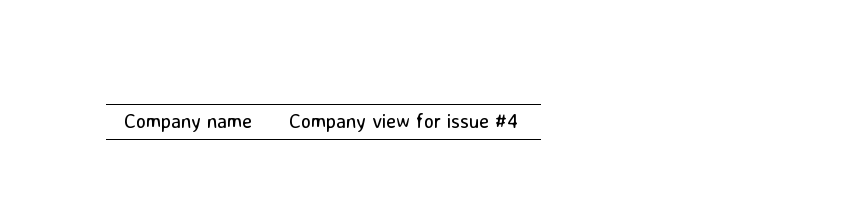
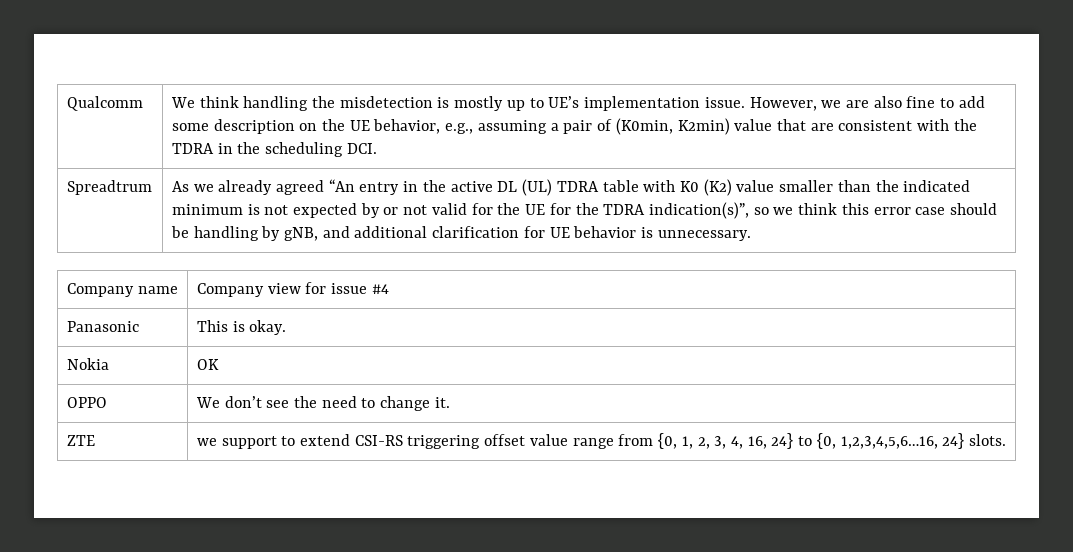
(123, 123) none -> [66,96,143,111] [170,96,985,111] [171,118,977,135] [171,142,377,157] [66,180,152,195] [171,179,971,196] [171,202,998,219] [170,226,751,241] Qualcomm | We think handling the misdetection is mostly up to UE’s implementation issue. However, we are also fine to add some description on the UE behavior, e.g., assuming a pair of (K0min, K2min) value that are consistent with the TDRA in the scheduling DCI. // Spreadtrum | As we already agreed “An entry in the active DL (UL) TDRA table with K0 (K2) value smaller than the indicated minimum is not expected by or not valid for the UE for the TDRA indication(s)”, so we think this error case should be handling by gNB, and additional clarification for UE behavior is unnecessary. //
(518, 121) none -> [66,321,139,332] [196,320,287,335] [66,358,109,370] [196,359,219,370] [66,397,107,408] [195,396,450,411] [66,435,95,446] [196,433,1007,449] // Panasonic | This is okay. // Nokia | OK // OPPO | We don’t see the need to change it. // ZTE | we support to extend CSI-RS triggering offset value range from {0, 1, 2, 3, 4, 16, 24} to {0, 1,2,3,4,5,6…16, 24} slots.

